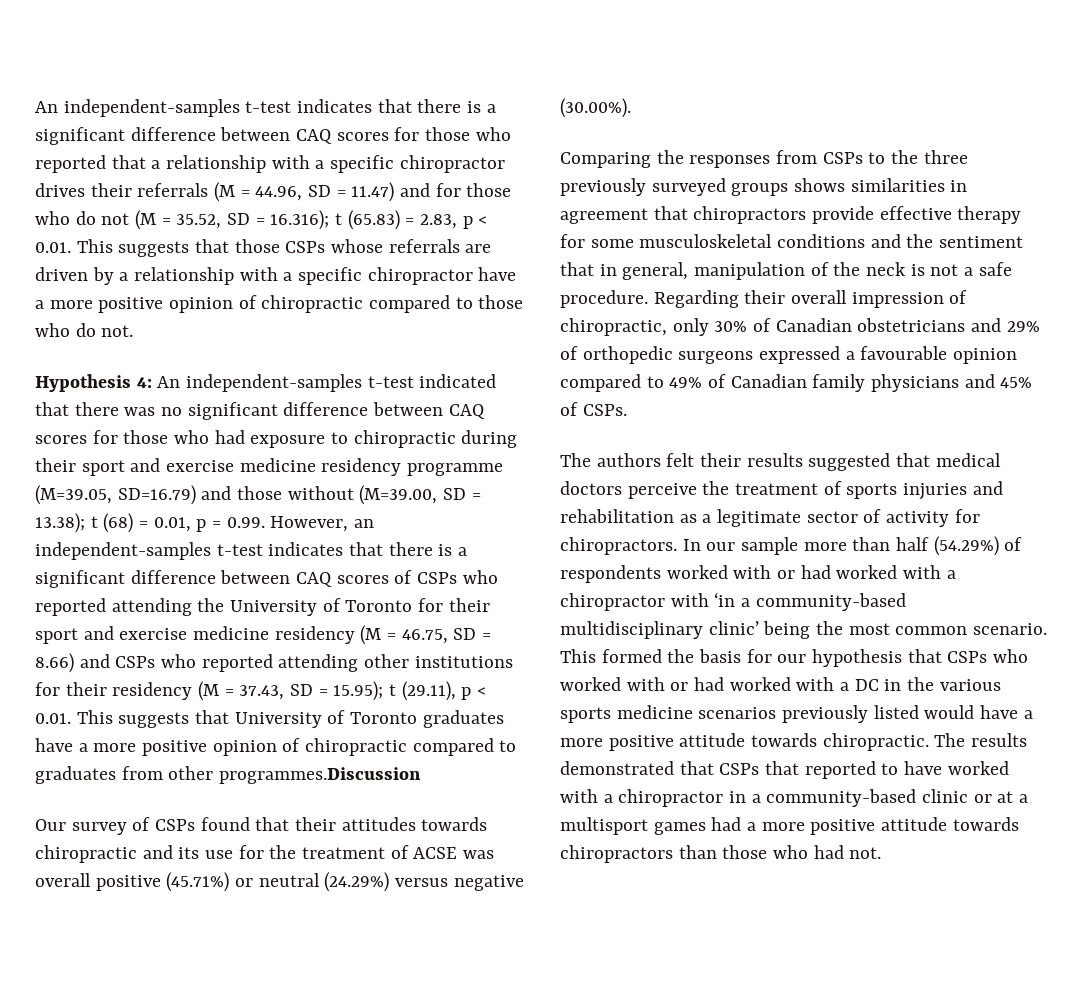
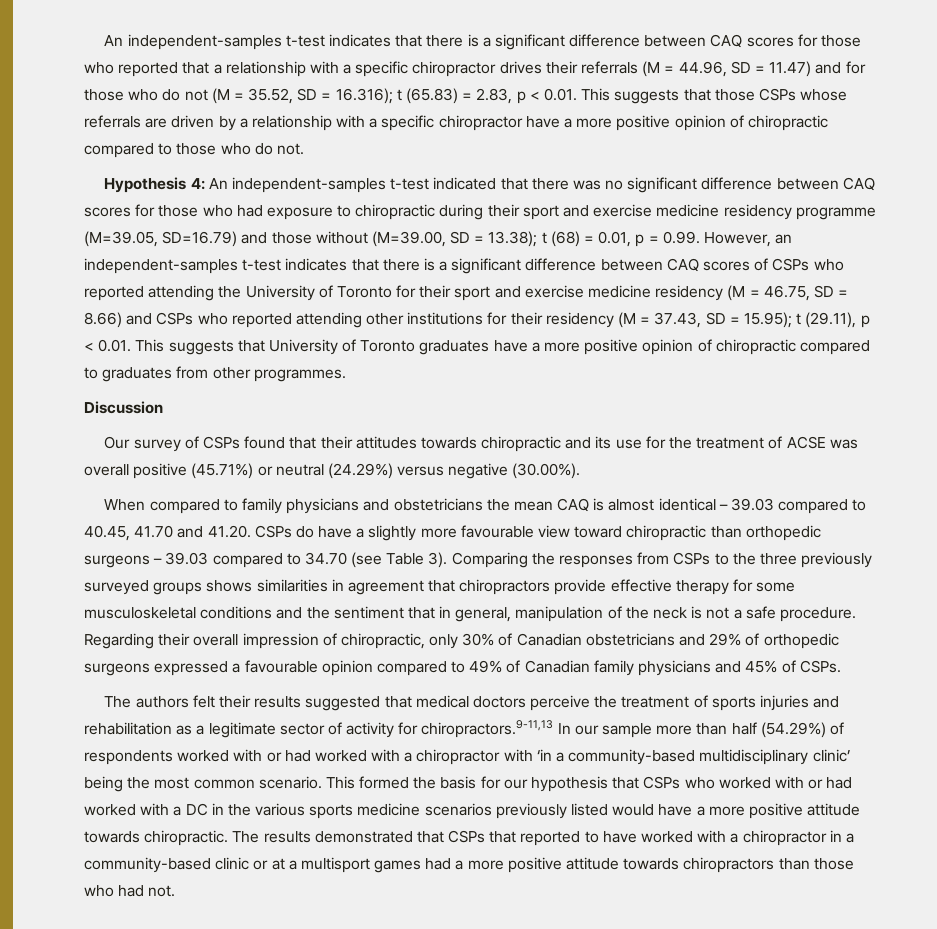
[219,767,422,784] programmes.Discussion -> [253,369,346,382] [84,401,163,414] programmes. // Discussion
(631, 108) none -> [104,498,867,514] [84,525,821,541] [84,552,448,568] When compared to family physicians and obstetricians the mean CAQ is almost identical – 39.03 compared to 40.45, 41.70 and 41.20. CSPs do have a slightly more favourable view toward chiropractic than orthopedic surgeons – 39.03 compared to 34.70 (see Table 3).
[560,537,677,555] chiropractors. -> [421,720,554,738] chiropractors.9-11,13

